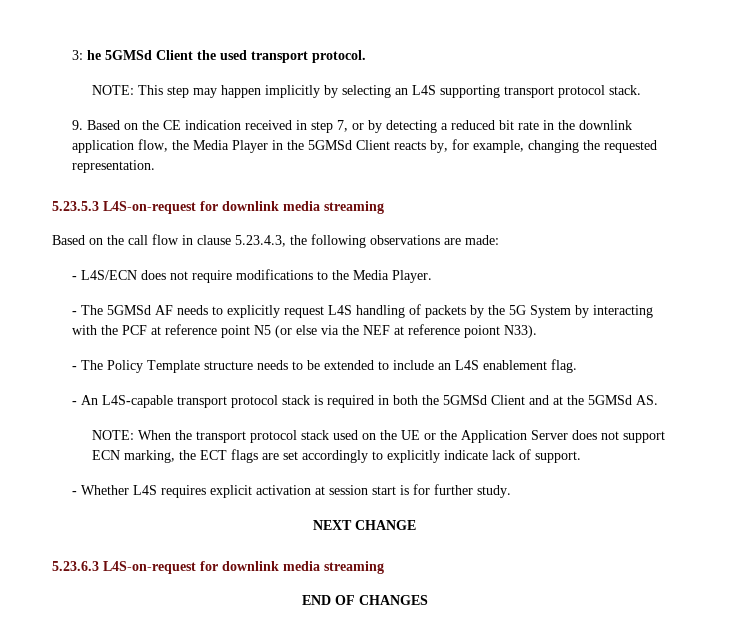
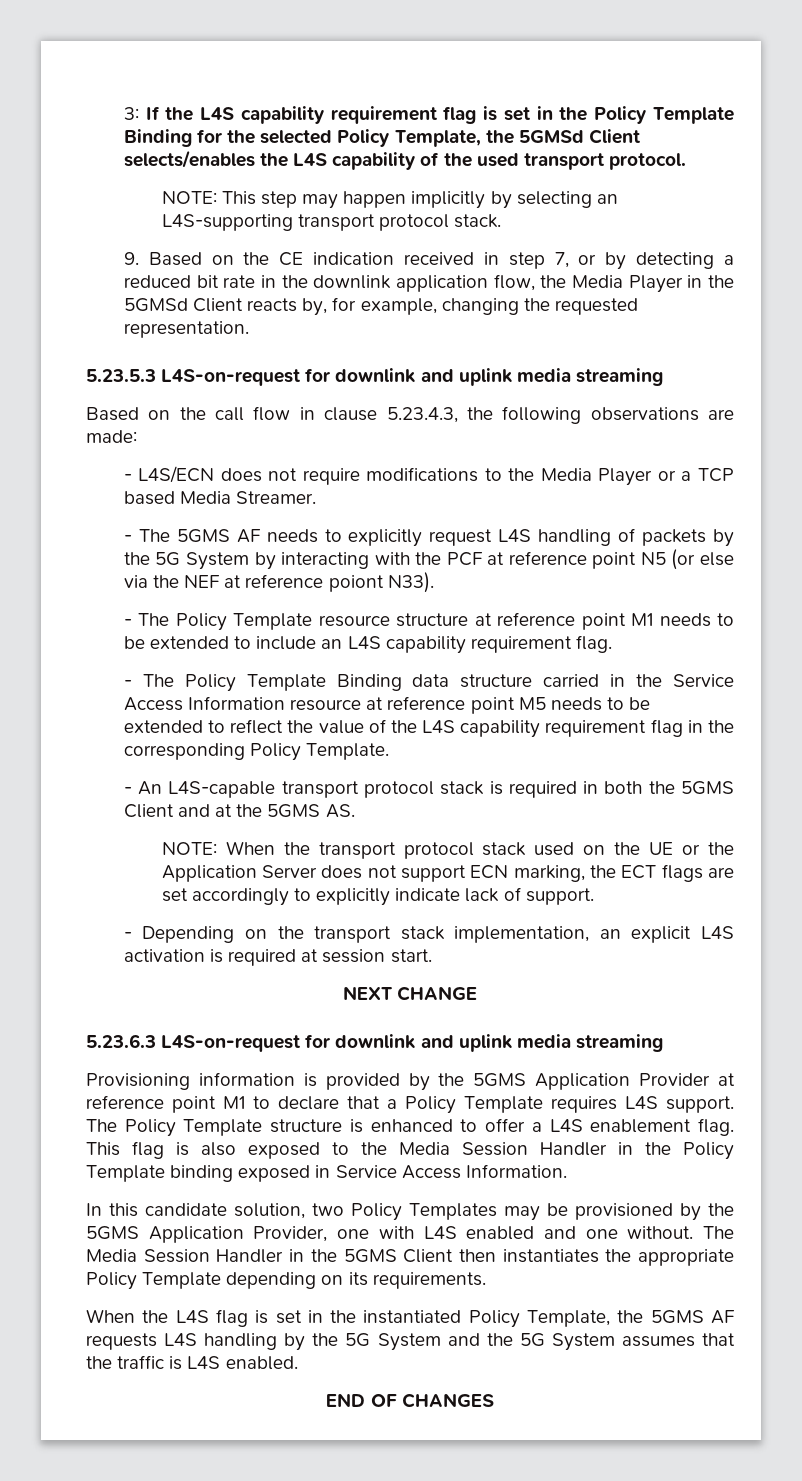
[86,50,193,60] he 5GMSd Client -> [145,106,734,124] [123,129,640,147] [123,150,440,170] If the L4S capability requirement flag is set in the Policy Template Binding for the selected Policy Template, the 5GMSd Client selects/enables the L4S capability of
[411,85,500,98] L4S supporting -> [161,214,293,231] L4S-supporting
(279, 206) none -> [420,368,512,386] and uplink
[391,270,432,283] [71,305,151,315] Player. // - The 5GMSd -> [598,468,735,486] [123,491,317,505] [123,529,230,543] Player or a TCP based Media Streamer. // - The 5GMS
[203,361,253,370] structure -> [318,612,654,630] resource structure at reference point M1
[482,359,577,373] enablement flag. -> [385,635,612,654] [123,674,734,692] [123,696,651,714] [123,719,734,738] [123,743,390,761] capability requirement flag. // - The Policy Template Binding data structure carried in the Service Access Information resource at reference point M5 needs to be extended to reflect the value of the L4S capability requirement flag in the corresponding Policy Template.
[442,395,487,405] 5GMSd -> [681,781,735,795] 5GMS
[587,395,632,405] 5GMSd -> [267,804,321,818] 5GMS
[80,484,511,498] Whether L4S requires explicit activation at session start is for further study. -> [142,926,735,943] [123,949,432,966] Depending on the transport stack implementation, an explicit L4S activation is required at session start.
[283,561,384,574] media streaming -> [420,1034,663,1052] [86,1072,736,1091] [86,1095,734,1114] [86,1118,735,1137] [86,1141,734,1160] [86,1164,567,1182] [86,1203,734,1221] [86,1226,734,1243] [86,1249,735,1266] [86,1272,486,1290] [86,1309,735,1328] [86,1333,735,1351] [86,1355,298,1370] and uplink media streaming // Provisioning information is provided by the 5GMS Application Provider at reference point M1 to declare that a Policy Template requires L4S support. The Policy Template structure is enhanced to offer a L4S enablement flag. This flag is also exposed to the Media Session Handler in the Policy Template binding exposed in Service Access Information. // In this candidate solution, two Policy Templates may be provisioned by the 5GMS Application Provider, one with L4S enabled and one without. The Media Session Handler in the 5GMS Client then instantiates the appropriate Policy Template depending on its requirements. // When the L4S flag is set in the instantiated Policy Template, the 5GMS AF requests L4S handling by the 5G System and the 5G System assumes that the traffic is L4S enabled.

